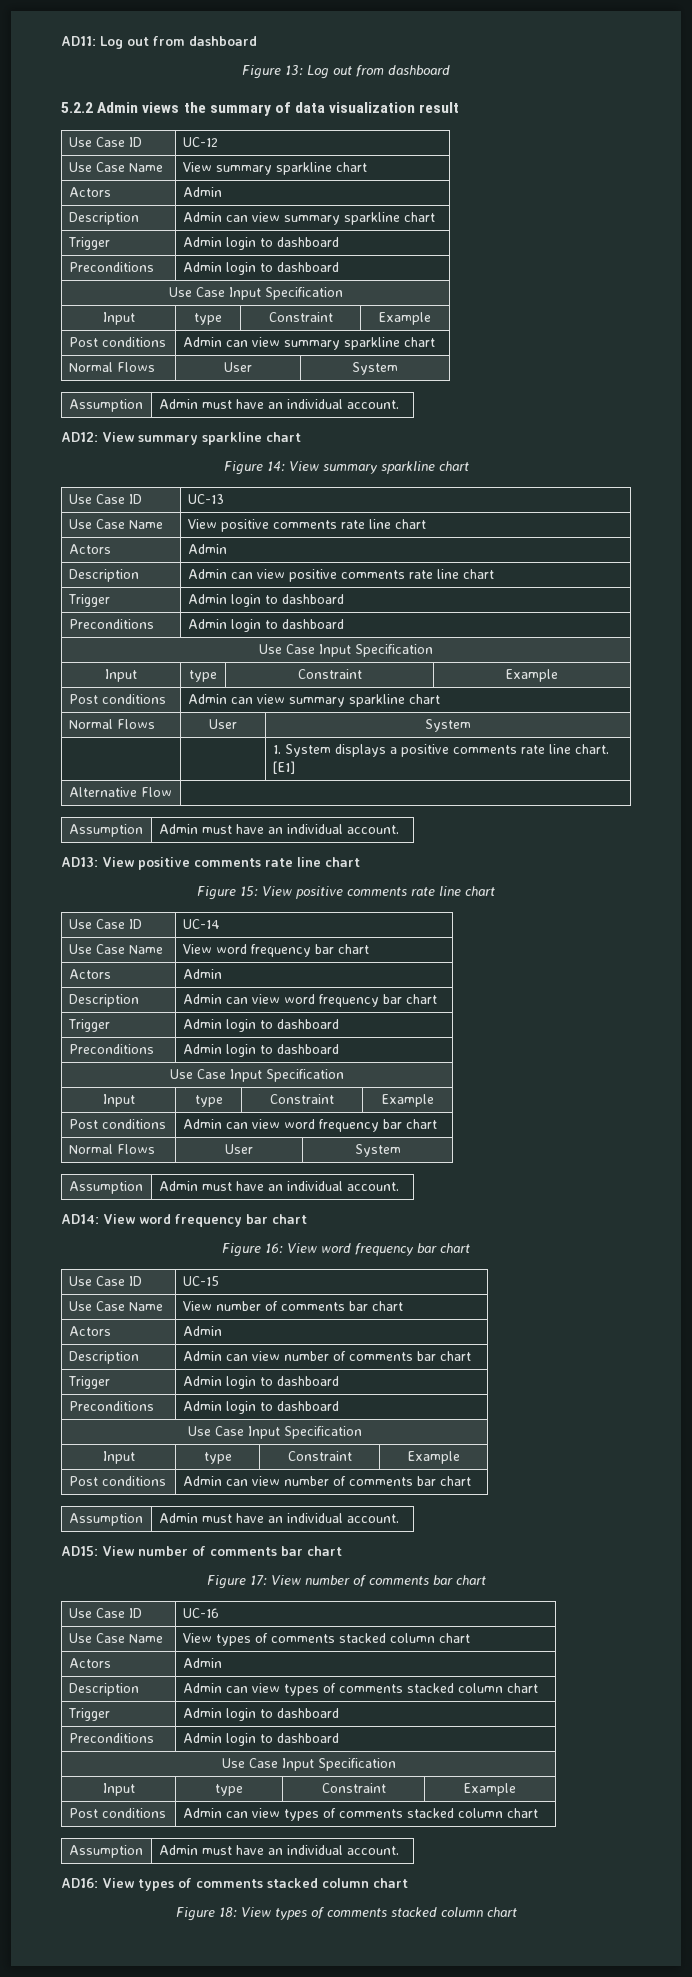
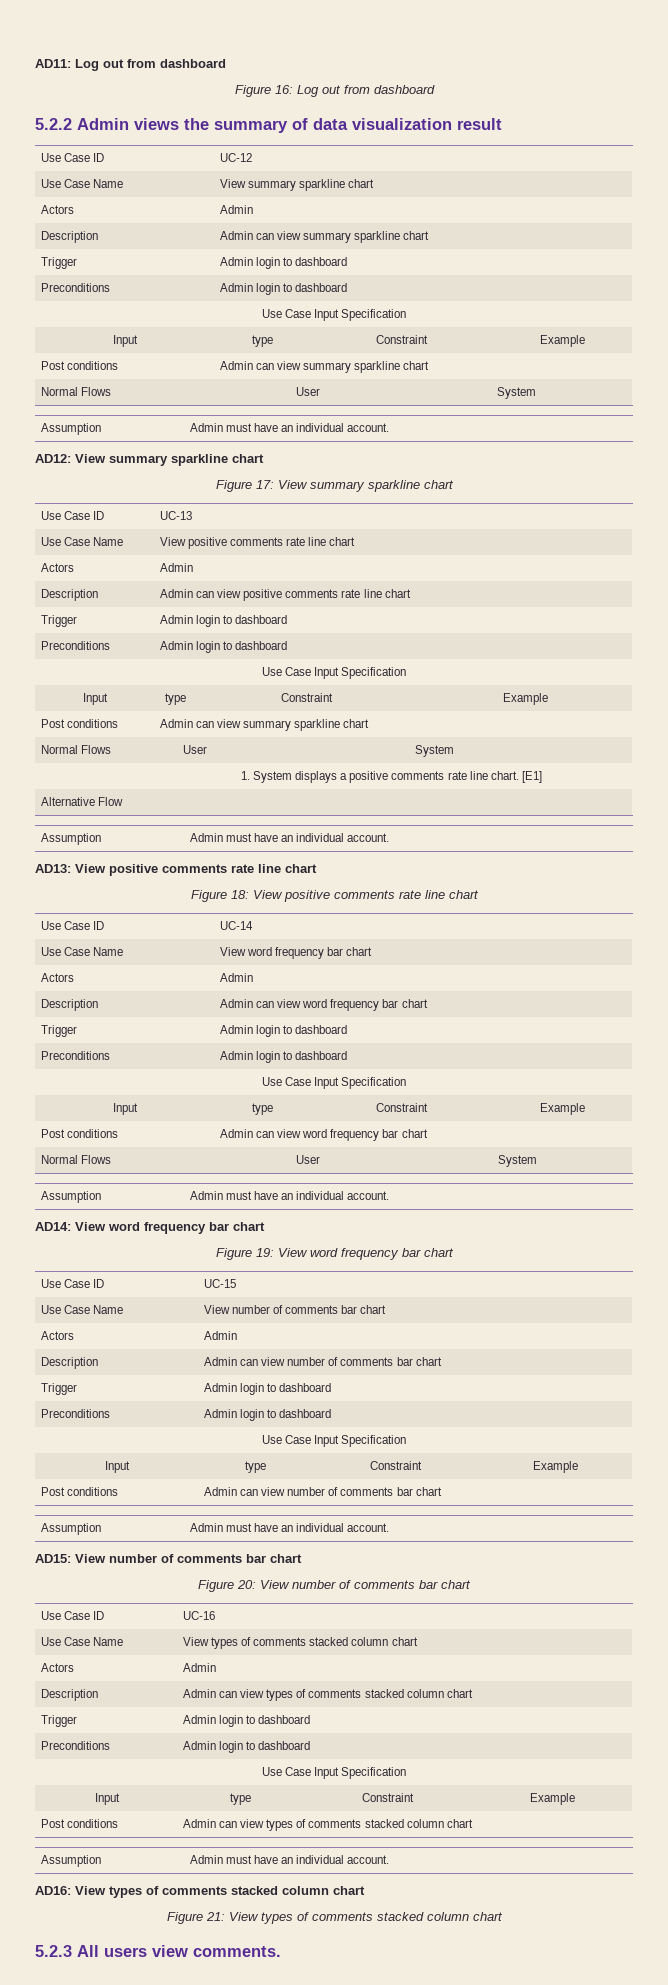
[285,65,303,76] 13: -> [274,85,293,94] 16:
[266,461,285,472] 14: -> [255,480,274,489] 17:
[240,886,258,897] 15: -> [230,890,249,899] 18:
[265,1243,283,1254] 16: -> [255,1248,274,1257] 19:
[249,1575,267,1586] 17: -> [237,1580,256,1589] 20:
[218,1907,517,1920] 18: View types of comments stacked column chart -> [205,1912,503,1924] [35,1945,281,1957] 21: View types of comments stacked column chart // 5.2.3 All users view comments.

